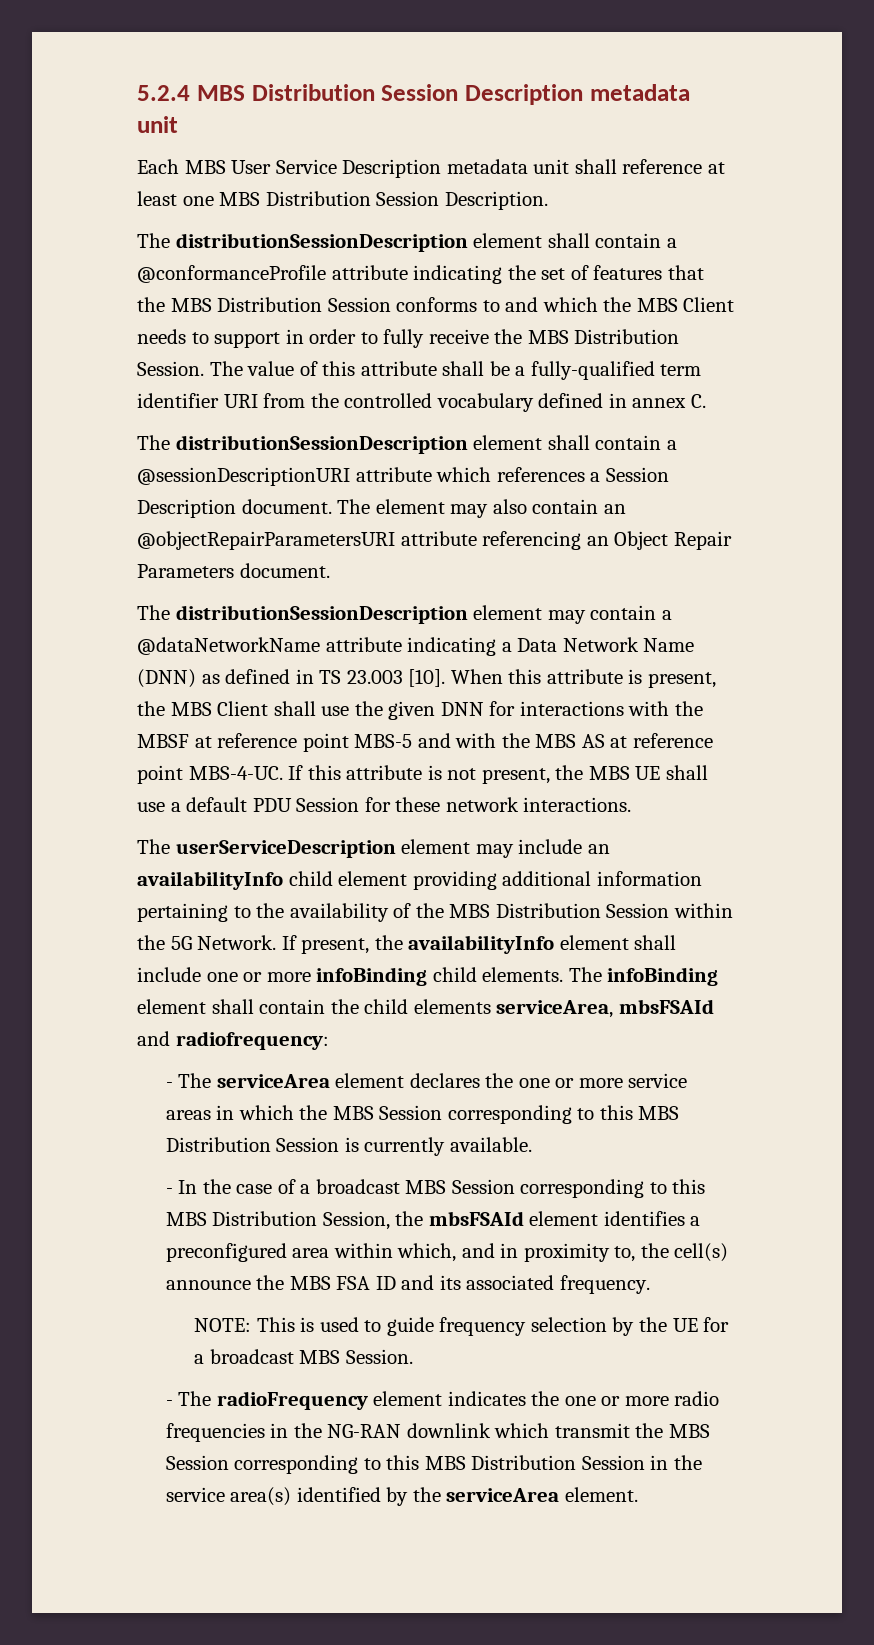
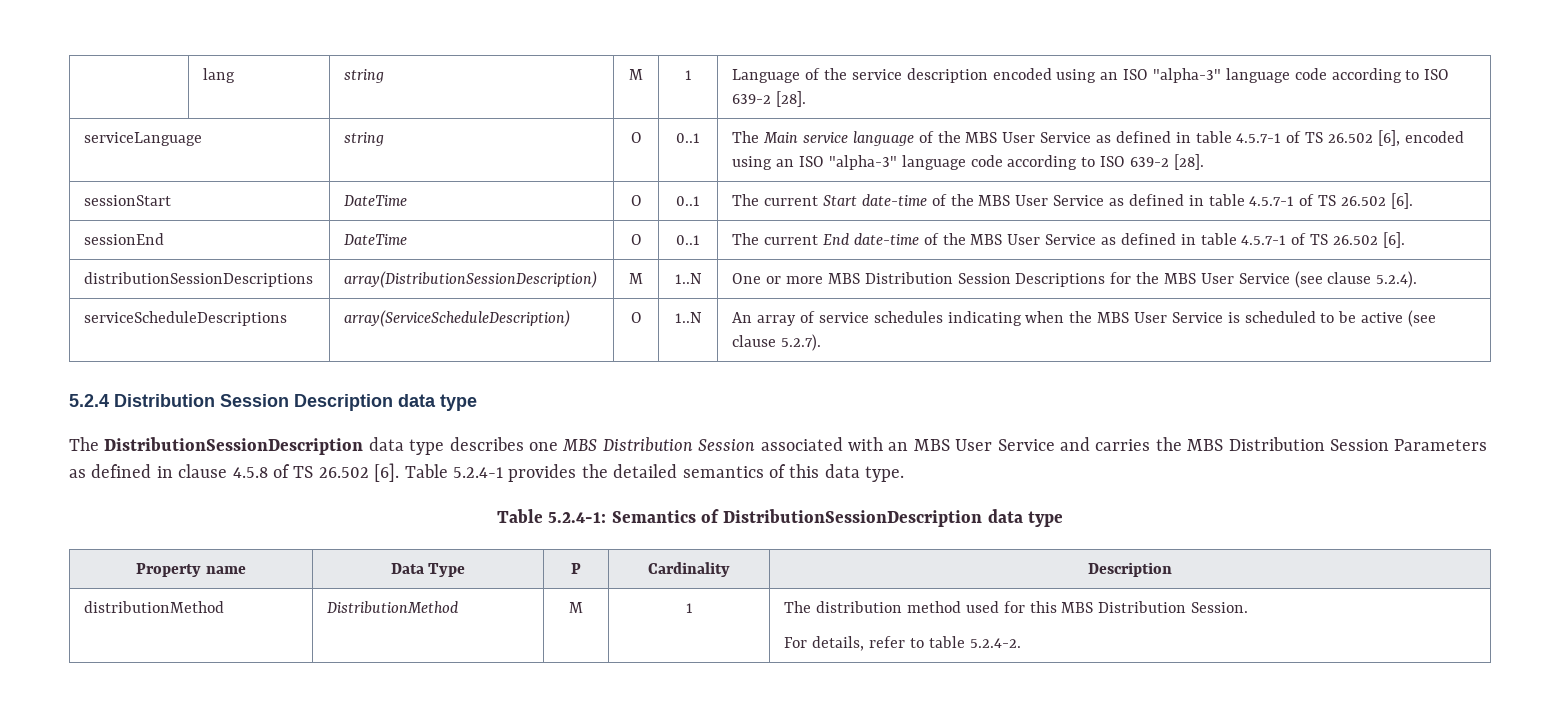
[137,84,690,105] [137,116,178,133] [137,159,725,178] [137,191,548,210] [137,233,677,252] [137,265,704,284] [137,297,735,312] [137,329,680,348] [137,361,702,380] [137,393,706,412] [137,435,677,454] [137,467,669,486] [137,499,626,518] [137,531,732,550] [137,563,330,578] [137,605,672,624] [137,637,695,656] [137,669,716,688] [137,701,703,720] [137,733,713,752] [137,765,708,784] [137,797,632,812] [137,839,610,858] [137,871,702,890] [137,903,733,922] [137,935,677,954] [137,967,719,986] [137,999,714,1018] [137,1031,329,1050] [165,1073,688,1088] [165,1105,680,1124] [165,1137,532,1156] [165,1179,706,1198] [165,1211,701,1230] [165,1243,729,1262] [165,1275,650,1294] [194,1317,730,1336] [194,1349,413,1364] [165,1391,720,1410] [165,1423,710,1442] [165,1455,702,1474] [165,1487,638,1506] 5.2.4 MBS Distribution Session Description metadata unit // Each MBS User Service Description metadata unit shall reference at least one MBS Distribution Session Description. // The distributionSessionDescription element shall contain a @conformanceProfile attribute indicating the set of features that the MBS Distribution Session conforms to and which the MBS Client needs to support in order to fully receive the MBS Distribution Session. The value of this attribute shall be a fully-qualified term identifier URI from the controlled vocabulary defined in annex C. // The distributionSessionDescription element shall contain a @sessionDescriptionURI attribute which references a Session Description document. The element may also contain an @objectRepairParametersURI attribute referencing an Object Repair Parameters document. // The distributionSessionDescription element may contain a @dataNetworkName attribute indicating a Data Network Name (DNN) as defined in TS 23.003 [10]. When this attribute is present, the MBS Client shall use the given DNN for interactions with the MBSF at reference point MBS-5 and with the MBS AS at reference point MBS-4-UC. If this attribute is not present, the MBS UE shall use a default PDU Session for these network interactions. // The userServiceDescription element may include an availabilityInfo child element providing additional information pertaining to the availability of the MBS Distribution Session within the 5G Network. If present, the availabilityInfo element shall include one or more infoBinding child elements. The infoBinding element shall contain the child elements serviceArea, mbsFSAId and radiofrequency: // - The serviceArea element declares the one or more service areas in which the MBS Session corresponding to this MBS Distribution Session is currently available. // - In the case of a broadcast MBS Session corresponding to this MBS Distribution Session, the mbsFSAId element identifies a preconfigured area within which, and in proximity to, the cell(s) announce the MBS FSA ID and its associated frequency. // NOTE: This is used to guide frequency selection by the UE for a broadcast MBS Session. // - The radioFrequency element indicates the one or more radio frequencies in the NG-RAN downlink which transmit the MBS Session corresponding to this MBS Distribution Session in the service area(s) identified by the serviceArea element. -> [203,68,236,83] [344,69,385,83] [629,69,643,80] [684,70,692,80] [732,68,1450,83] [732,91,807,107] [84,132,203,146] [344,132,385,146] [630,132,642,143] [676,133,700,143] [732,130,1464,146] [732,154,1204,170] [84,195,172,206] [344,195,408,206] [630,195,642,206] [676,196,700,206] [732,193,1413,209] [84,233,165,245] [344,234,408,245] [630,234,642,245] [676,235,700,245] [732,232,1405,248] [84,272,314,287] [344,271,598,288] [629,273,643,284] [674,273,702,284] [732,271,1418,288] [84,311,288,326] [344,310,571,327] [630,312,642,323] [674,312,702,323] [732,310,1436,327] [732,334,822,351] [69,394,477,411] [69,437,1488,455] [69,463,905,482] [496,509,1064,527] [136,563,246,577] [390,563,466,577] [571,563,581,574] [648,562,730,577] [1088,562,1172,577] [84,601,225,613] [327,601,460,614] [569,602,583,613] [685,603,693,613] [784,601,1249,613] [784,636,1021,651] | lang | string | M | 1 | Language of the service description encoded using an ISO "alpha-3" language code according to ISO 639-2 [28]. // serviceLanguage | string | O | 0..1 | The Main service language of the MBS User Service as defined in table 4.5.7-1 of TS 26.502 [6], encoded using an ISO "alpha-3" language code according to ISO 639-2 [28]. // sessionStart | DateTime | O | 0..1 | The current Start date-time of the MBS User Service as defined in table 4.5.7-1 of TS 26.502 [6]. // sessionEnd | DateTime | O | 0..1 | The current End date-time of the MBS User Service as defined in table 4.5.7-1 of TS 26.502 [6]. // distributionSessionDescriptions | array(DistributionSessionDescription) | M | 1..N | One or more MBS Distribution Session Descriptions for the MBS User Service (see clause 5.2.4). // serviceScheduleDescriptions | array(ServiceScheduleDescription) | O | 1..N | An array of service schedules indicating when the MBS User Service is scheduled to be active (see clause 5.2.7). // 5.2.4 Distribution Session Description data type // The DistributionSessionDescription data type describes one MBS Distribution Session associated with an MBS User Service and carries the MBS Distribution Session Parameters as defined in clause 4.5.8 of TS 26.502 [6]. Table 5.2.4-1 provides the detailed semantics of this data type. // Table 5.2.4-1: Semantics of DistributionSessionDescription data type // Property name | Data Type | P | Cardinality | Description // distributionMethod | DistributionMethod | M | 1 | The distribution method used for this MBS Distribution Session. // For details, refer to table 5.2.4-2.

